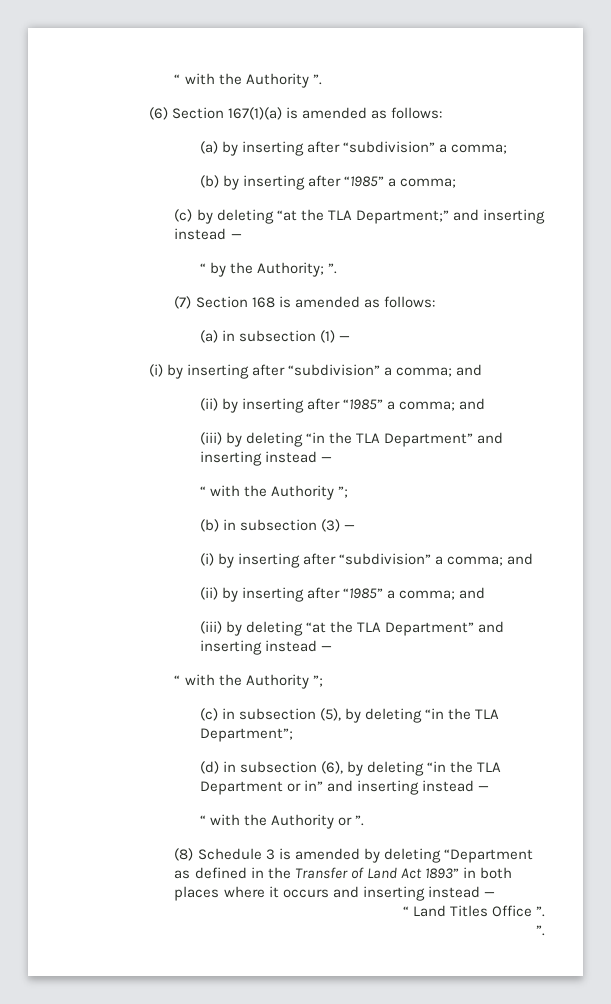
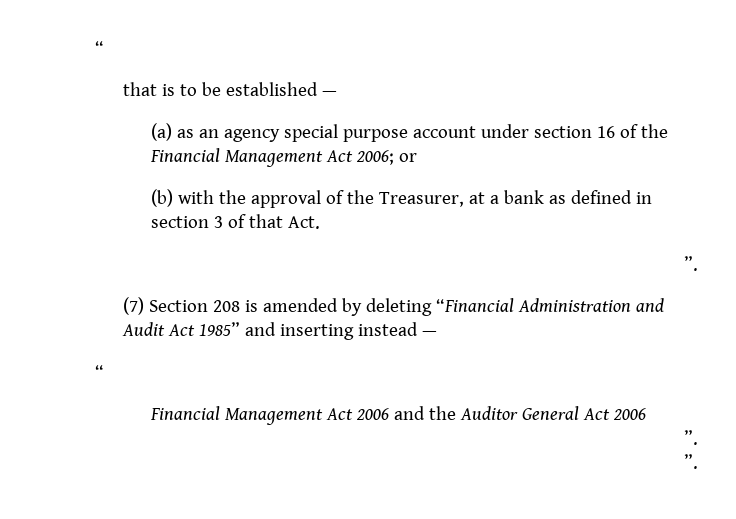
[174,73,322,88] [148,107,443,120] [199,141,508,156] [199,175,457,190] [174,209,545,224] [174,228,242,240] [199,262,338,277] [174,296,435,309] [199,330,351,343] [148,364,483,379] [199,398,486,413] [199,432,504,447] [199,451,333,466] [199,485,349,500] [199,519,356,532] [199,553,534,568] [199,587,486,602] [199,621,505,636] [199,640,333,655] [174,674,323,689] [199,708,500,723] [199,728,293,742] [199,761,502,776] [199,780,490,795] [199,814,365,829] [174,848,533,863] [174,867,512,879] [174,886,495,901] [402,905,532,917] “ with the Authority ”. // (6) Section 167(1)(a) is amended as follows: // (a) by inserting after “subdivision” a comma; // (b) by inserting after “1985” a comma; // (c) by deleting “at the TLA Department;” and inserting instead — // “ by the Authority; ”. // (7) Section 168 is amended as follows: // (a) in subsection (1) — // (i) by inserting after “subdivision” a comma; and // (ii) by inserting after “1985” a comma; and // (iii) by deleting “in the TLA Department” and inserting instead — // “ with the Authority ”; // (b) in subsection (3) — // (i) by inserting after “subdivision” a comma; and // (ii) by inserting after “1985” a comma; and // (iii) by deleting “at the TLA Department” and inserting instead — // “ with the Authority ”; // (c) in subsection (5), by deleting “in the TLA Department”; // (d) in subsection (6), by deleting “in the TLA Department or in” and inserting instead — // “ with the Authority or ”. // (8) Schedule 3 is amended by deleting “Department as defined in the Transfer of Land Act 1893” in both places where it occurs and inserting instead — // “ Land Titles Office -> [94,41,104,54] [123,82,338,96] [151,123,669,142] [150,148,418,167] [151,189,653,208] [151,214,321,229] [684,256,698,271] [123,297,665,316] [122,322,438,340] [94,365,104,378] [150,406,647,425] “ // that is to be established — // (a) as an agency special purpose account under section 16 of the Financial Management Act 2006; or // (b) with the approval of the Treasurer, at a bank as defined in section 3 of that Act. // ”. // (7) Section 208 is amended by deleting “Financial Administration and Audit Act 1985” and inserting instead — // “ // Financial Management Act 2006 and the Auditor General Act 2006 //

